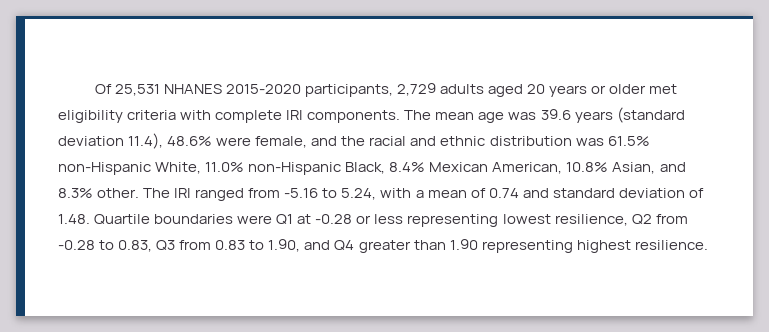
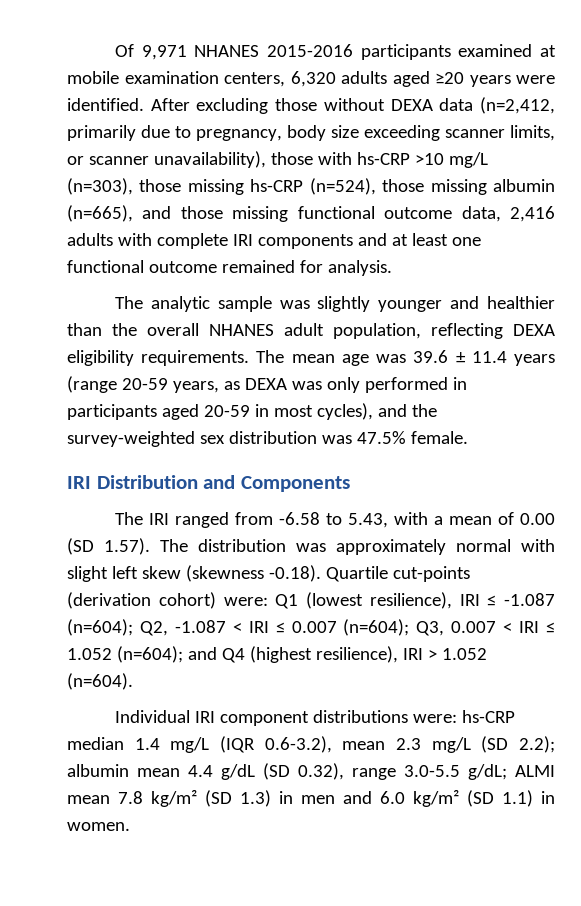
[114,83,678,97] [58,110,401,123] 25,531 NHANES 2015-2020 participants, 2,729 adults aged 20 years or older met eligibility criteria with complete IRI components. -> [141,44,556,60] [67,71,555,87] [67,97,555,114] [67,125,555,141] [67,151,488,168] [67,178,556,195] [67,205,556,222] [67,233,481,249] [67,260,392,276] [114,296,555,312] [67,323,555,339] [67,350,250,366] 9,971 NHANES 2015-2016 participants examined at mobile examination centers, 6,320 adults aged ≥20 years were identified. After excluding those without DEXA data (n=2,412, primarily due to pregnancy, body size exceeding scanner limits, or scanner unavailability), those with hs-CRP >10 mg/L (n=303), those missing hs-CRP (n=524), those missing albumin (n=665), and those missing functional outcome data, 2,416 adults with complete IRI components and at least one functional outcome remained for analysis. // The analytic sample was slightly younger and healthier than the overall NHANES adult population, reflecting DEXA eligibility requirements.
[574,107,685,123] [58,133,650,149] [58,162,686,175] [58,188,140,198] years (standard deviation 11.4), 48.6% were female, and the racial and ethnic distribution was 61.5% non-Hispanic White, 11.0% non-Hispanic Black, 8.4% Mexican American, 10.8% Asian, and 8.3% other. -> [455,351,555,366] [67,376,467,393] [67,403,437,420] [67,431,468,447] [67,475,350,492] ± 11.4 years (range 20-59 years, as DEXA was only performed in participants aged 20-59 in most cycles), and the survey-weighted sex distribution was 47.5% female. // IRI Distribution and Components //
[284,188,377,200] -5.16 to 5.24, -> [278,512,388,528] -6.58 to 5.43,
[488,188,704,198] [58,214,688,227] [58,239,708,253] 0.74 and standard deviation of 1.48. Quartile boundaries were Q1 at -0.28 or less representing lowest resilience, Q2 from -0.28 to 0.83, Q3 from 0.83 to 1.90, and Q4 greater than 1.90 representing highest resilience. -> [519,513,555,525] [67,538,555,555] [67,565,470,582] [67,592,555,609] [67,619,556,636] [67,646,487,663] [67,673,133,690] [114,710,515,726] [67,736,555,753] [67,763,555,780] [67,789,555,807] [67,822,130,831] 0.00 (SD 1.57). The distribution was approximately normal with slight left skew (skewness -0.18). Quartile cut-points (derivation cohort) were: Q1 (lowest resilience), IRI ≤ -1.087 (n=604); Q2, -1.087 < IRI ≤ 0.007 (n=604); Q3, 0.007 < IRI ≤ 1.052 (n=604); and Q4 (highest resilience), IRI > 1.052 (n=604). // Individual IRI component distributions were: hs-CRP median 1.4 mg/L (IQR 0.6-3.2), mean 2.3 mg/L (SD 2.2); albumin mean 4.4 g/dL (SD 0.32), range 3.0-5.5 g/dL; ALMI mean 7.8 kg/m² (SD 1.3) in men and 6.0 kg/m² (SD 1.1) in women.

